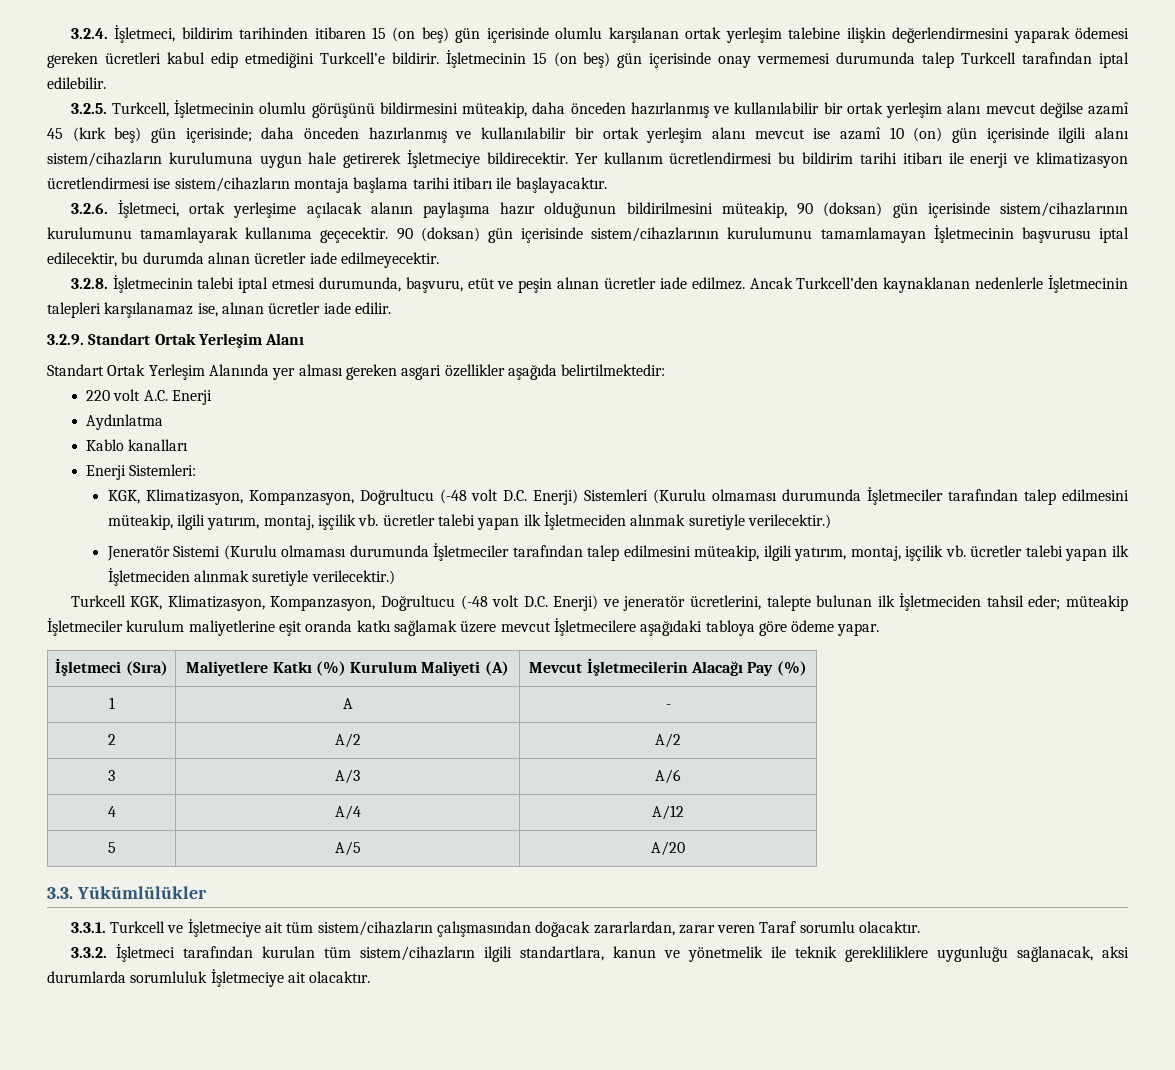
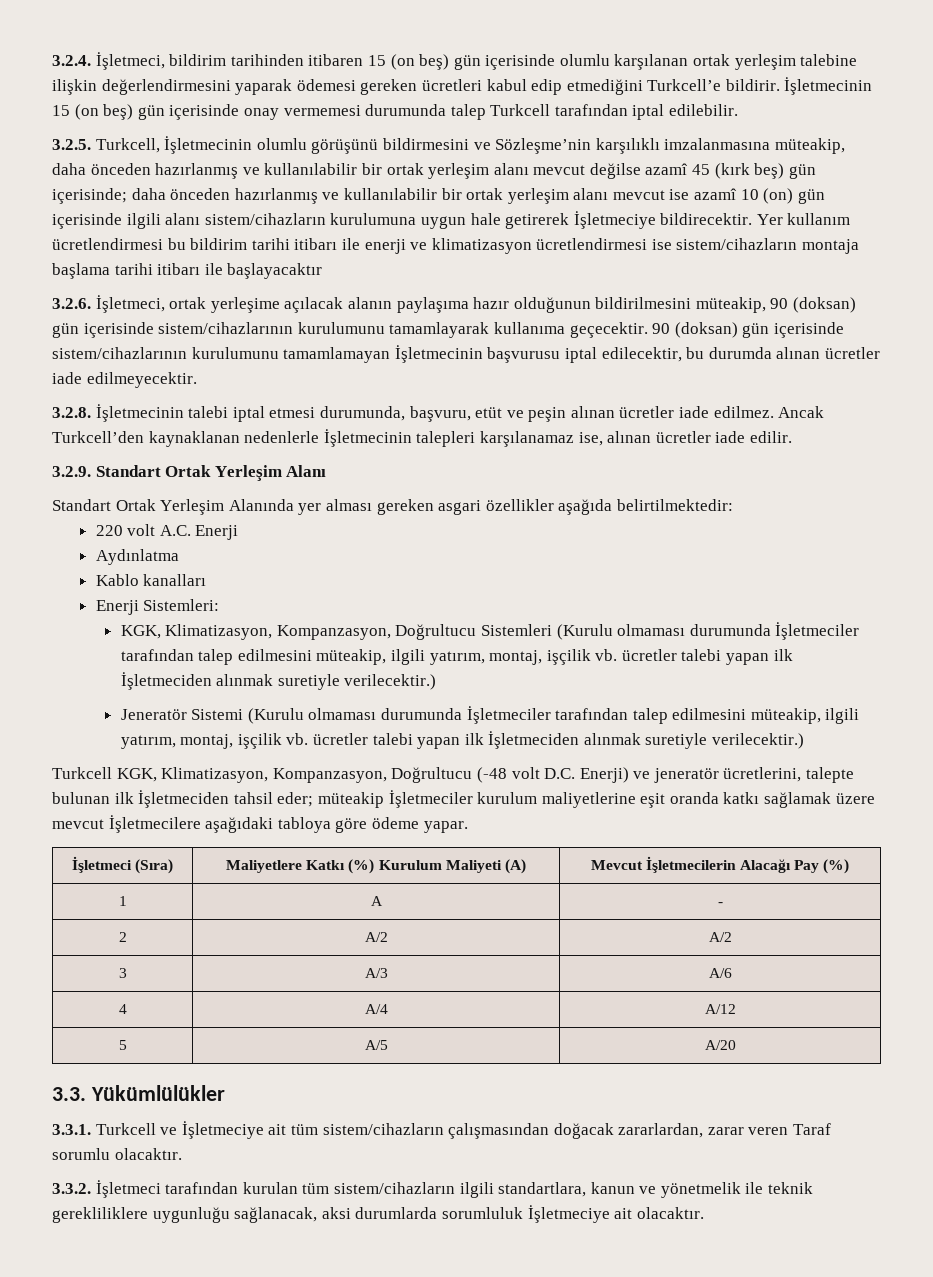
(458, 108) none -> [473,138,771,154] ve Sözleşme’nin karşılıklı imzalanmasına
[515,177,607,193] başlayacaktır. -> [227,263,323,279] başlayacaktır
[439,489,579,505] (-48 volt D.C. Enerji) -> (477, 632) none

